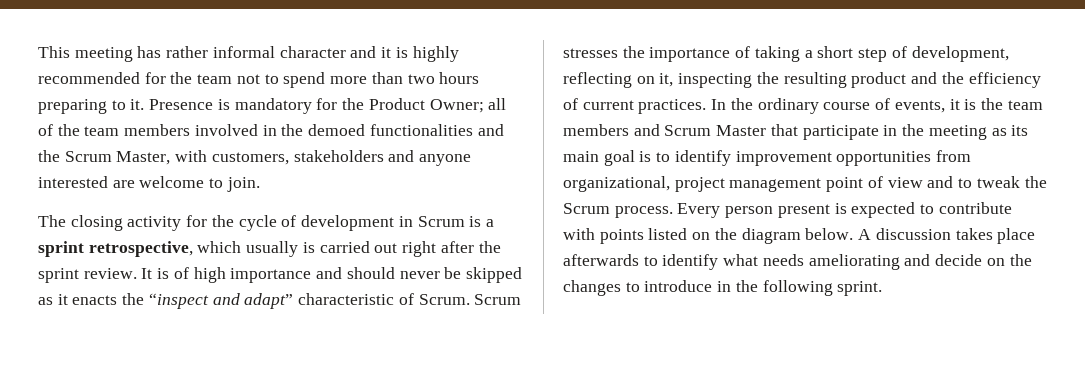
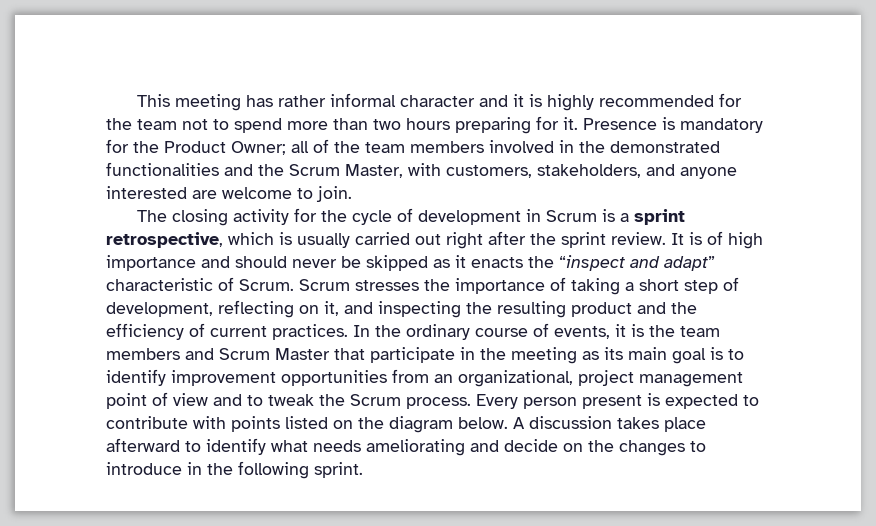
[111,100,126,110] to -> [536,116,559,130] for
[308,124,366,136] demoed -> [610,141,720,153] demonstrated
[293,150,384,162] stakeholders -> [537,164,641,178] stakeholders,
[246,241,315,257] usually is -> [279,232,350,248] is usually
(674, 80) none -> [344,302,373,314] and
(972, 156) none -> [434,374,453,383] an
[563,254,639,266] afterwards -> [106,438,180,452] afterward

